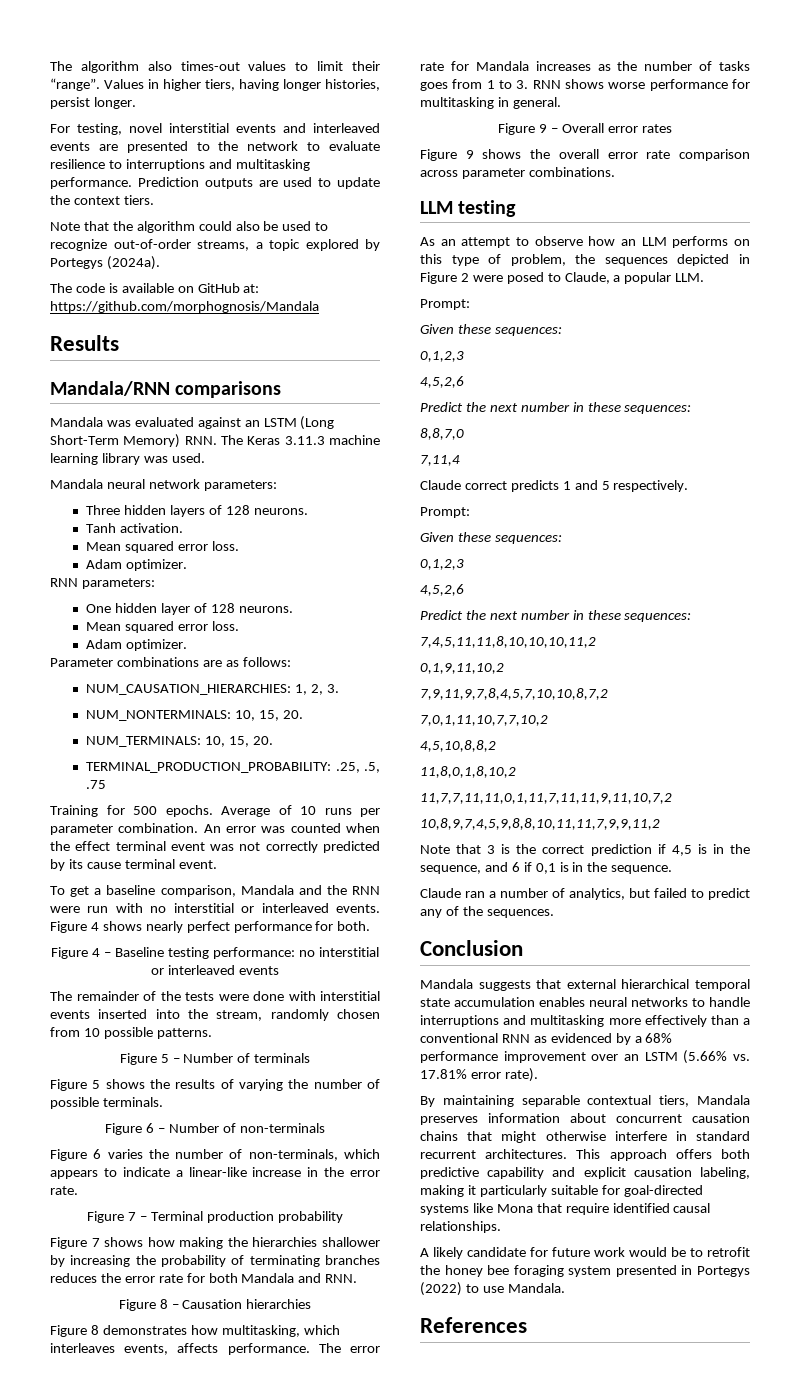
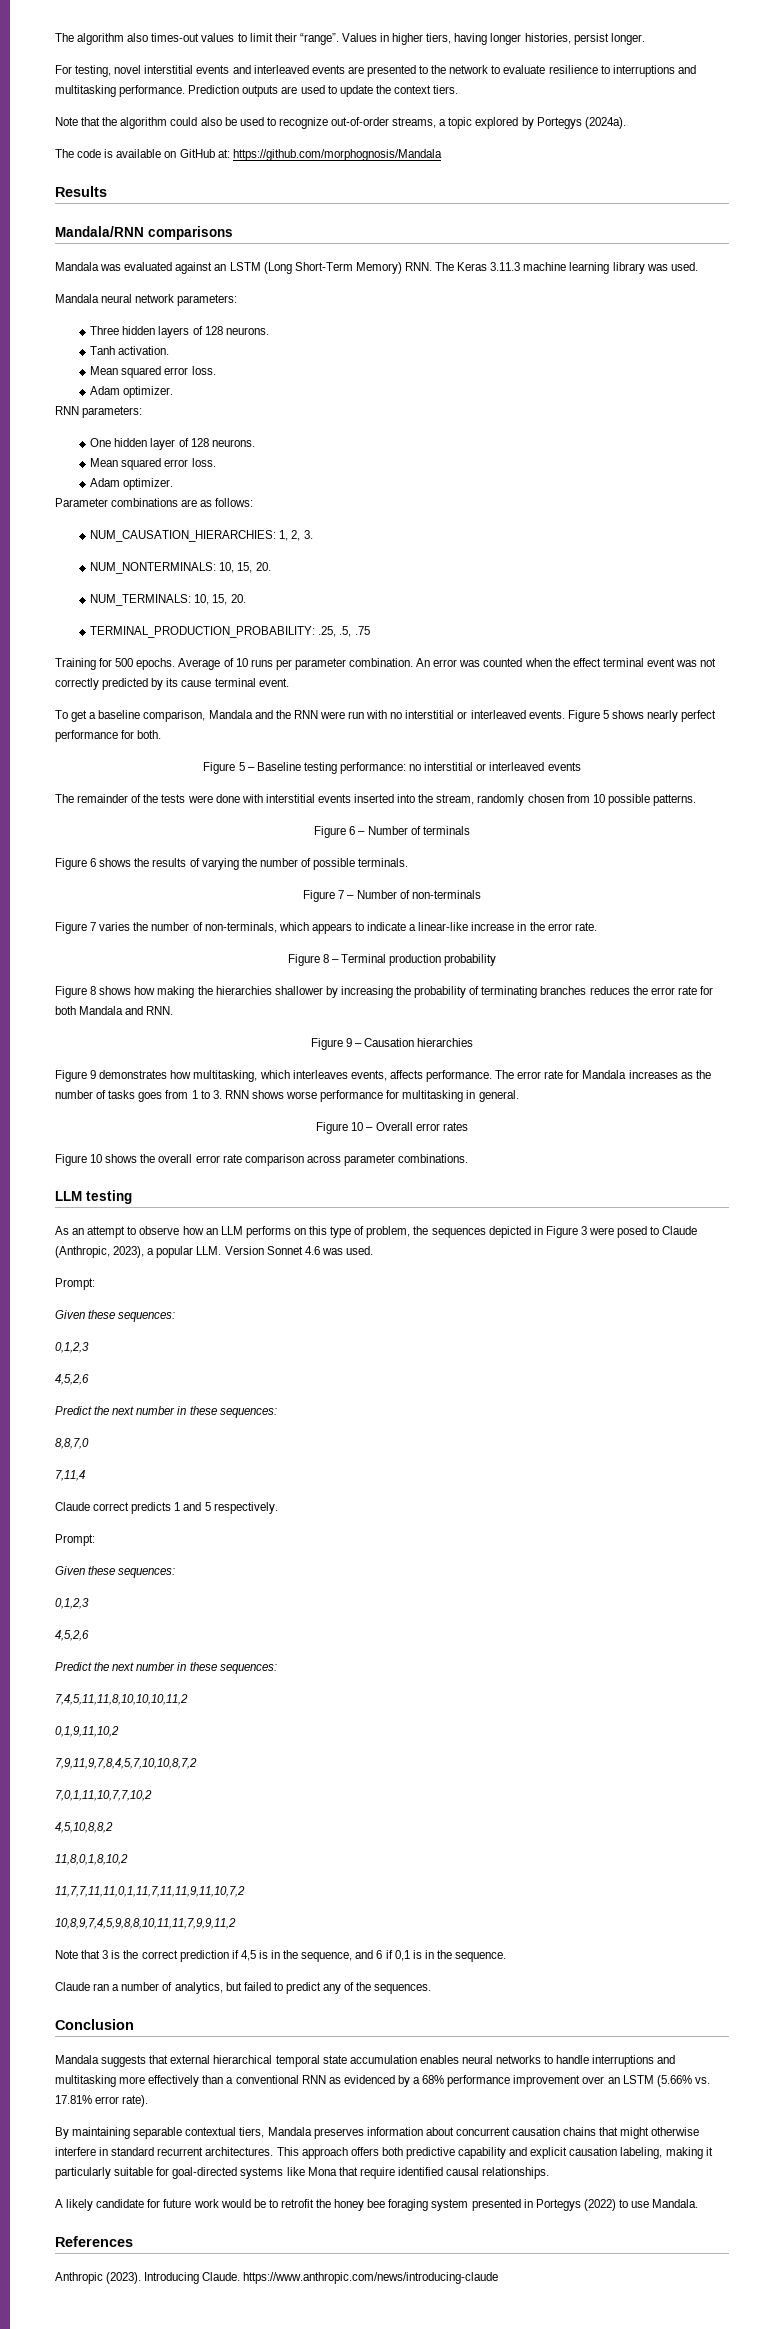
[90,922,99,931] 4 -> [602,710,609,719] 5
[92,948,101,957] 4 -> [238,762,245,771] 5
[160,1054,169,1063] 5 -> [349,826,356,835] 6
[92,1080,101,1089] 5 -> [90,858,97,867] 6
[146,1123,155,1133] 6 -> [338,890,345,899] 7
[93,1149,102,1159] 6 -> [90,922,97,931] 7
[128,1212,137,1221] 7 -> [322,954,329,963] 8
[91,1238,100,1247] 7 -> [90,986,97,995] 8
[159,1299,168,1309] 8 -> [345,1038,352,1047] 9
[90,1325,99,1335] 8 -> [90,1070,97,1079] 9
[539,124,548,133] 9 -> [351,1122,364,1131] 10
[465,150,474,159] 9 -> [90,1154,103,1163] 10
[460,273,469,282] 2 -> [580,1226,587,1235] 3
[564,272,610,284] Claude, -> [662,1226,698,1235] [55,1246,145,1258] Claude (Anthropic, 2023),
(705, 277) none -> [224,1246,373,1255] Version Sonnet 4.6 was used.
(527, 1325) none -> [55,2272,499,2284] // Anthropic (2023). Introducing Claude. https://www.anthropic.com/news/introducing-claude

